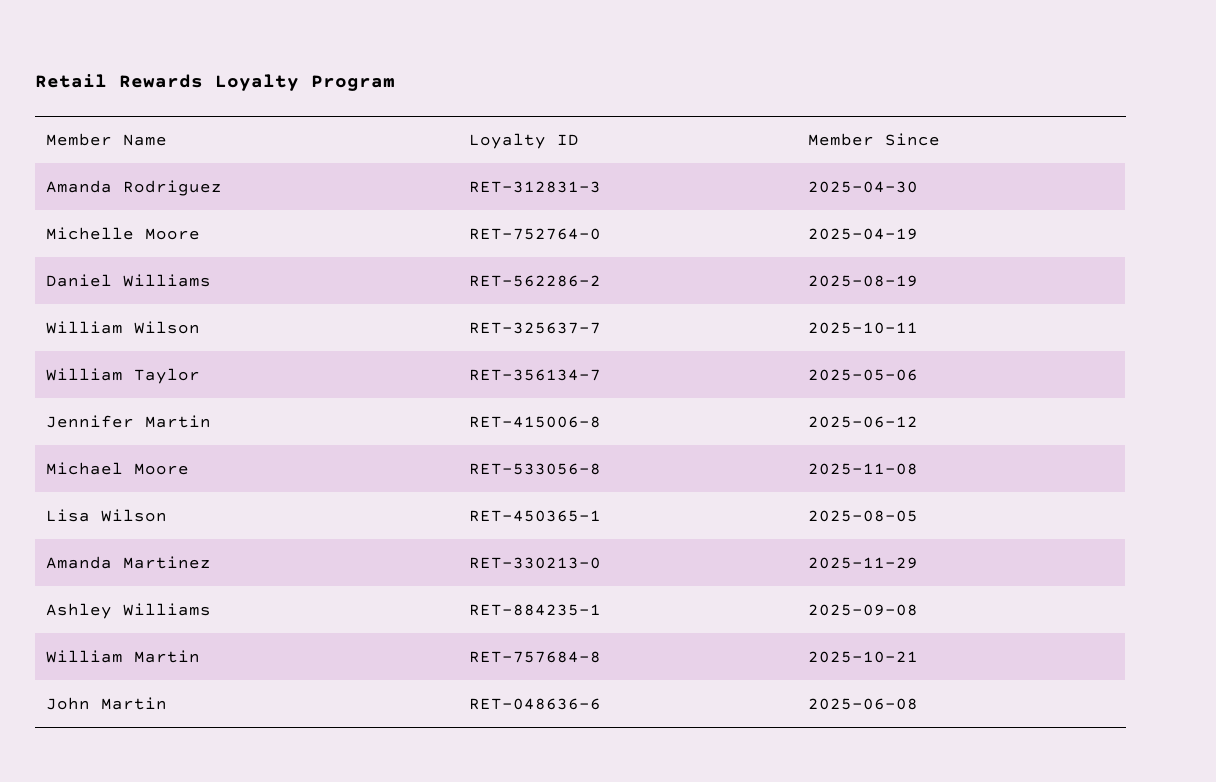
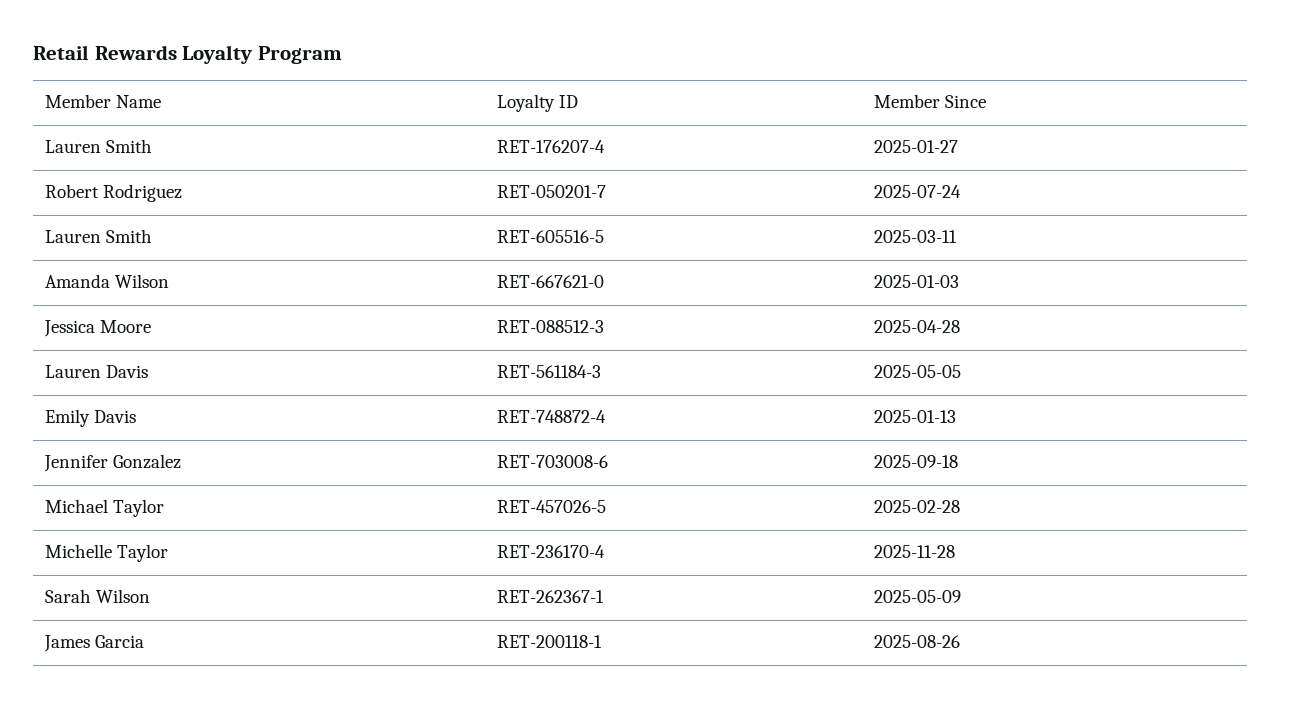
[45,180,222,196] [468,181,601,193] [807,181,918,193] [45,227,200,240] [468,228,601,240] [807,228,918,240] [45,274,211,287] [468,275,601,287] [807,275,918,287] [45,321,200,334] [468,322,601,334] [807,322,918,334] [45,368,200,384] [468,369,601,381] [807,369,918,381] [45,415,211,428] [468,416,601,428] [807,416,918,428] [45,462,189,475] [468,463,601,475] [807,463,918,475] [45,509,167,522] [468,510,601,522] [807,510,918,522] [45,556,211,569] [468,557,601,569] [807,557,918,569] [45,603,211,619] [468,604,601,616] [807,604,918,616] [45,650,200,663] [468,651,601,663] [807,651,918,663] [45,697,167,710] [468,698,601,710] [807,698,918,710] Amanda Rodriguez | RET-312831-3 | 2025-04-30 // Michelle Moore | RET-752764-0 | 2025-04-19 // Daniel Williams | RET-562286-2 | 2025-08-19 // William Wilson | RET-325637-7 | 2025-10-11 // William Taylor | RET-356134-7 | 2025-05-06 // Jennifer Martin | RET-415006-8 | 2025-06-12 // Michael Moore | RET-533056-8 | 2025-11-08 // Lisa Wilson | RET-450365-1 | 2025-08-05 // Amanda Martinez | RET-330213-0 | 2025-11-29 // Ashley Williams | RET-884235-1 | 2025-09-08 // William Martin | RET-757684-8 | 2025-10-21 // John Martin | RET-048636-6 | 2025-06-08 -> [45,139,153,153] [497,140,606,153] [874,140,959,153] [45,184,183,202] [497,185,607,198] [874,185,962,198] [45,229,153,243] [497,230,605,243] [874,230,958,243] [45,274,170,288] [497,275,605,288] [874,275,960,288] [44,320,152,337] [497,320,605,333] [874,320,961,333] [45,365,149,378] [497,365,602,378] [874,365,962,378] [45,409,137,427] [497,410,607,423] [874,410,957,423] [44,454,182,472] [497,455,609,468] [874,455,959,468] [45,499,165,517] [497,500,607,513] [874,500,961,513] [45,544,169,562] [497,545,606,558] [874,545,956,558] [45,589,151,603] [497,590,605,603] [874,590,962,603] [44,635,145,652] [497,635,603,648] [874,635,961,648] Lauren Smith | RET-176207-4 | 2025-01-27 // Robert Rodriguez | RET-050201-7 | 2025-07-24 // Lauren Smith | RET-605516-5 | 2025-03-11 // Amanda Wilson | RET-667621-0 | 2025-01-03 // Jessica Moore | RET-088512-3 | 2025-04-28 // Lauren Davis | RET-561184-3 | 2025-05-05 // Emily Davis | RET-748872-4 | 2025-01-13 // Jennifer Gonzalez | RET-703008-6 | 2025-09-18 // Michael Taylor | RET-457026-5 | 2025-02-28 // Michelle Taylor | RET-236170-4 | 2025-11-28 // Sarah Wilson | RET-262367-1 | 2025-05-09 // James Garcia | RET-200118-1 | 2025-08-26

